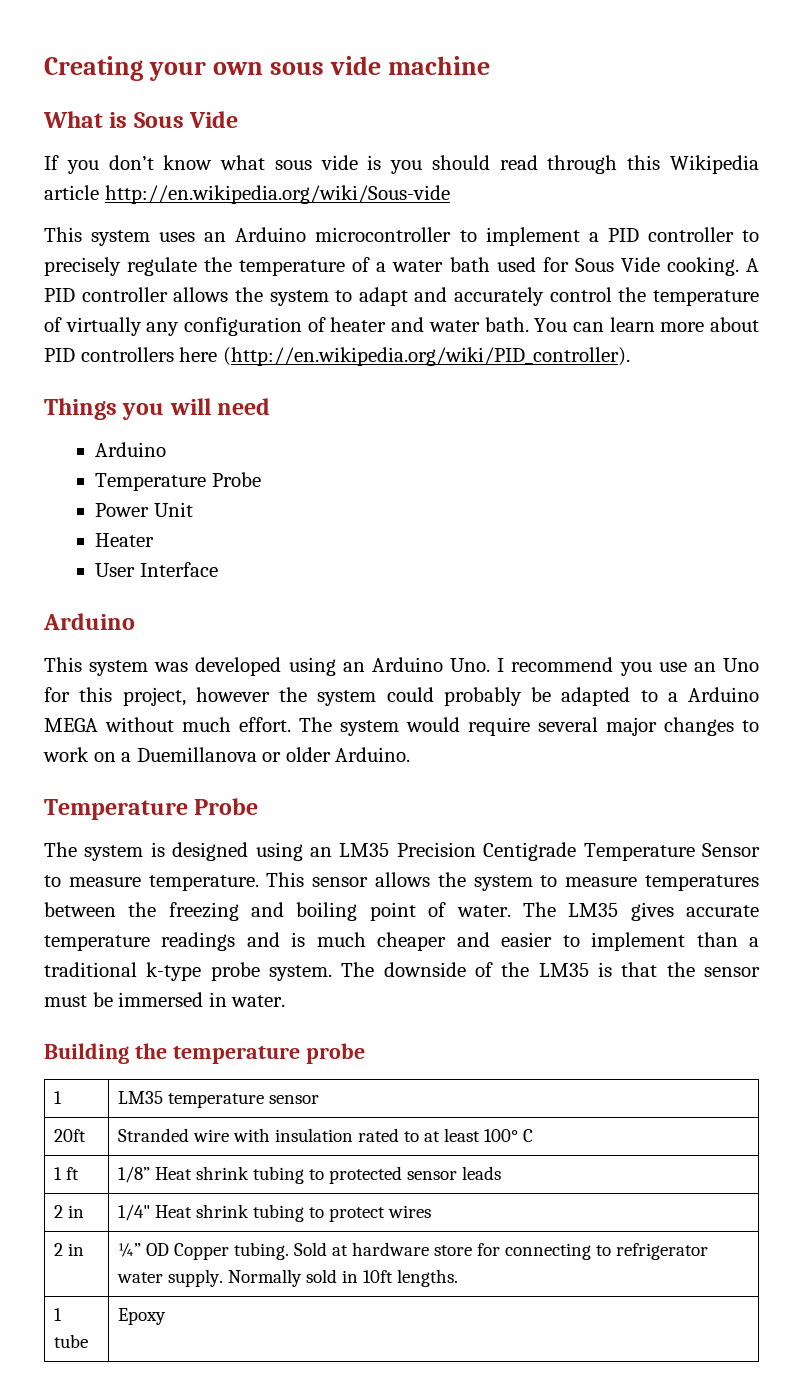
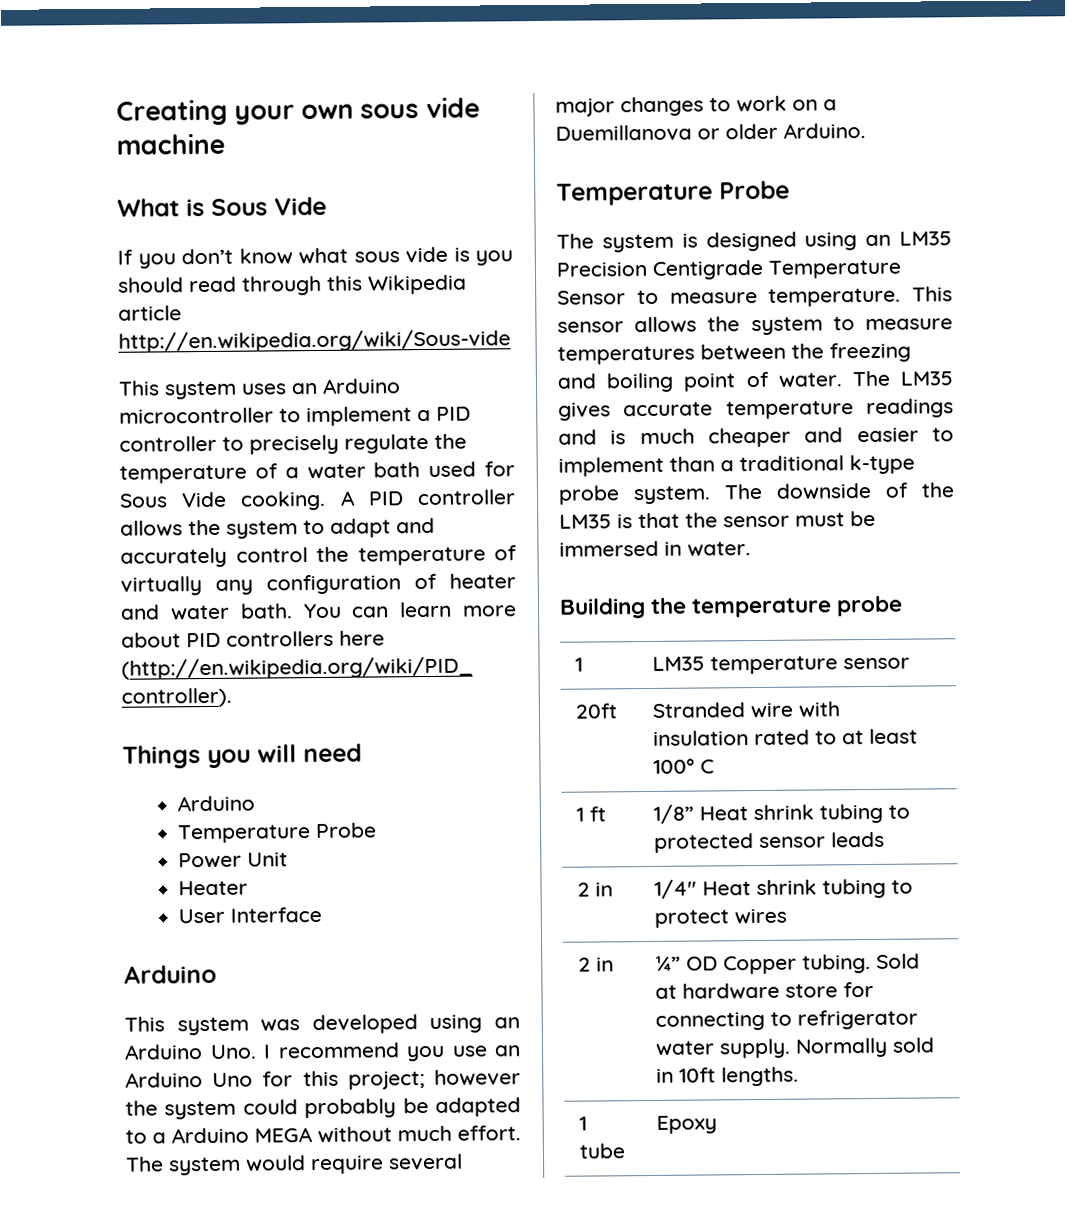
(716, 667) none -> [125,1072,203,1088] Arduino
[122,687,186,706] project, -> [347,1071,425,1090] project;

